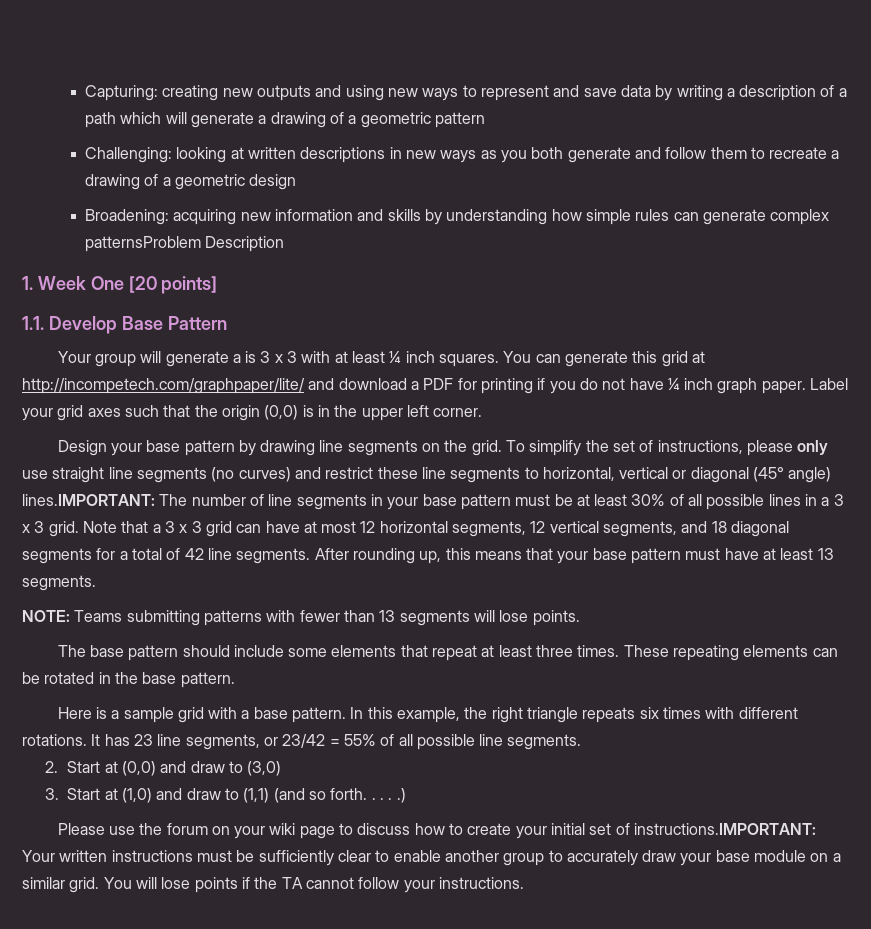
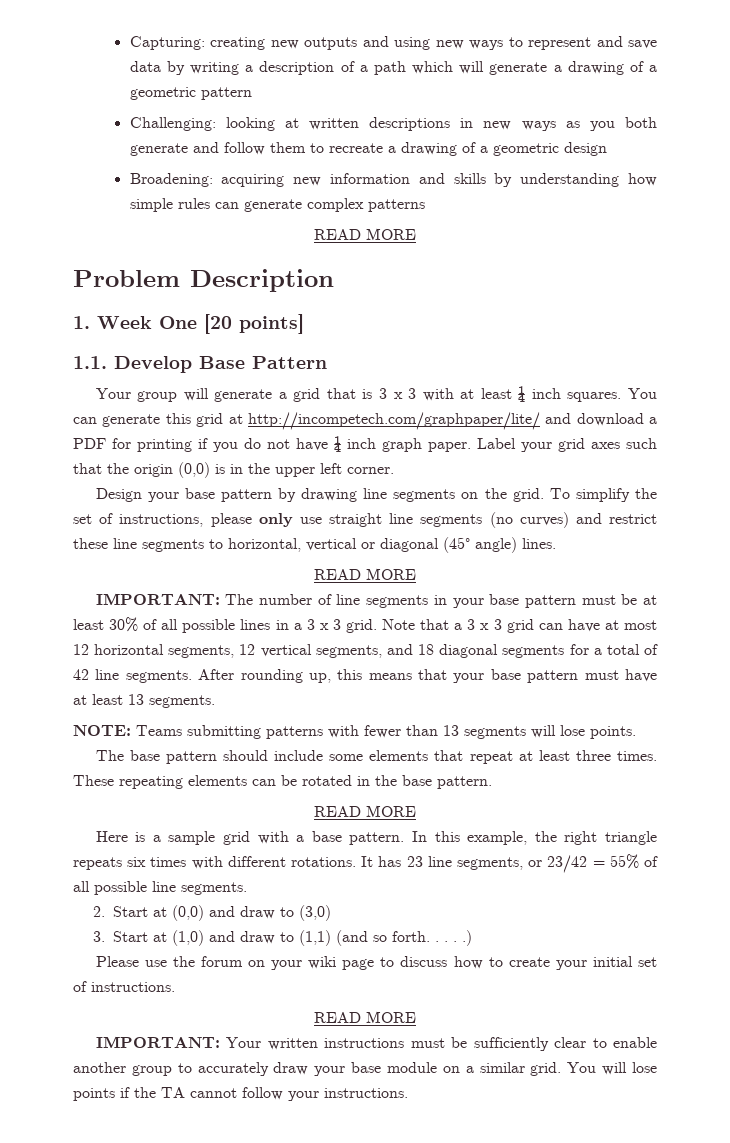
[85,236,202,252] patternsProblem -> [367,199,425,212] [314,228,416,240] [73,270,180,287] patterns // READ MORE // Problem
(241, 358) none -> [293,388,356,402] grid that
[22,494,155,506] lines.IMPORTANT: -> [522,538,556,549] [314,568,416,580] [95,593,220,605] lines. // READ MORE // IMPORTANT:
(235, 680) none -> [314,805,416,817] // READ MORE
[633,823,816,835] instructions.IMPORTANT: -> [91,982,175,992] [314,1011,416,1023] [95,1036,220,1048] instructions. // READ MORE // IMPORTANT:

